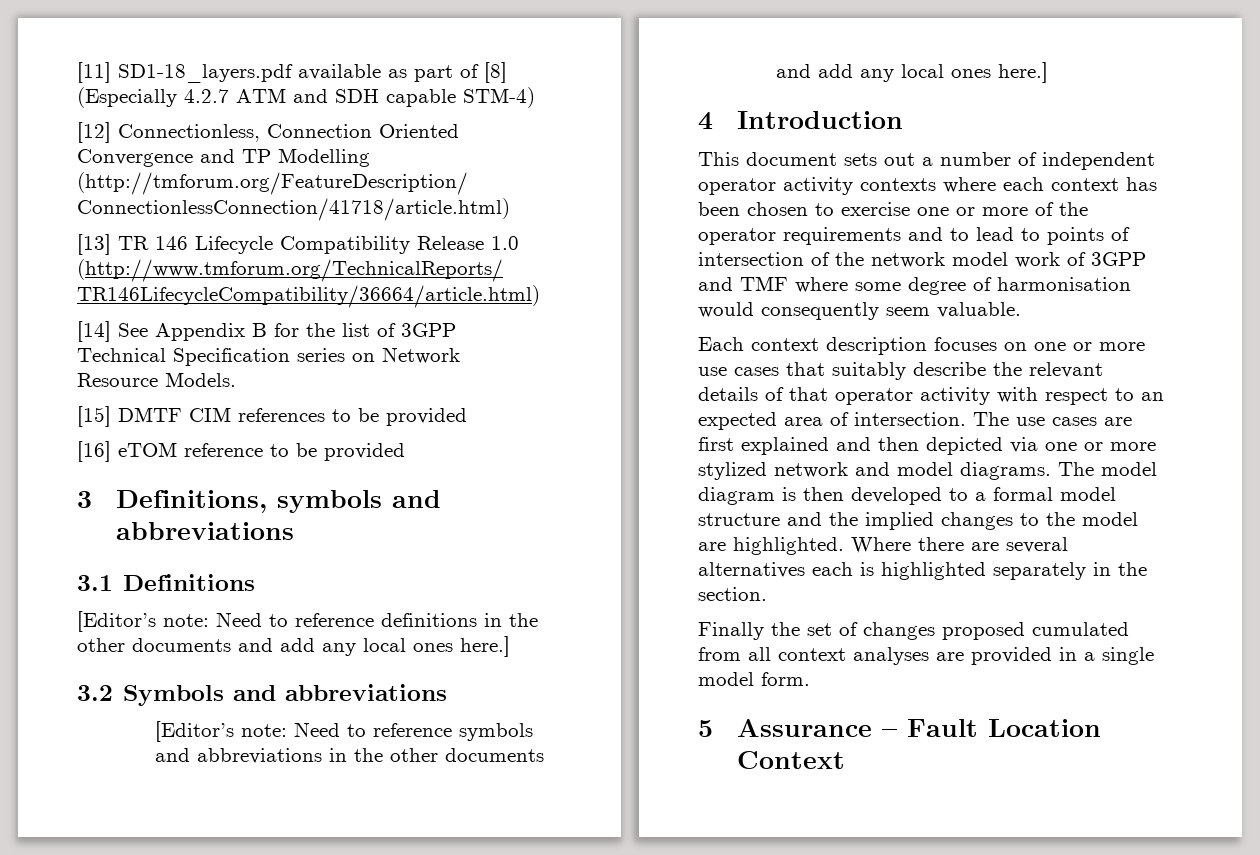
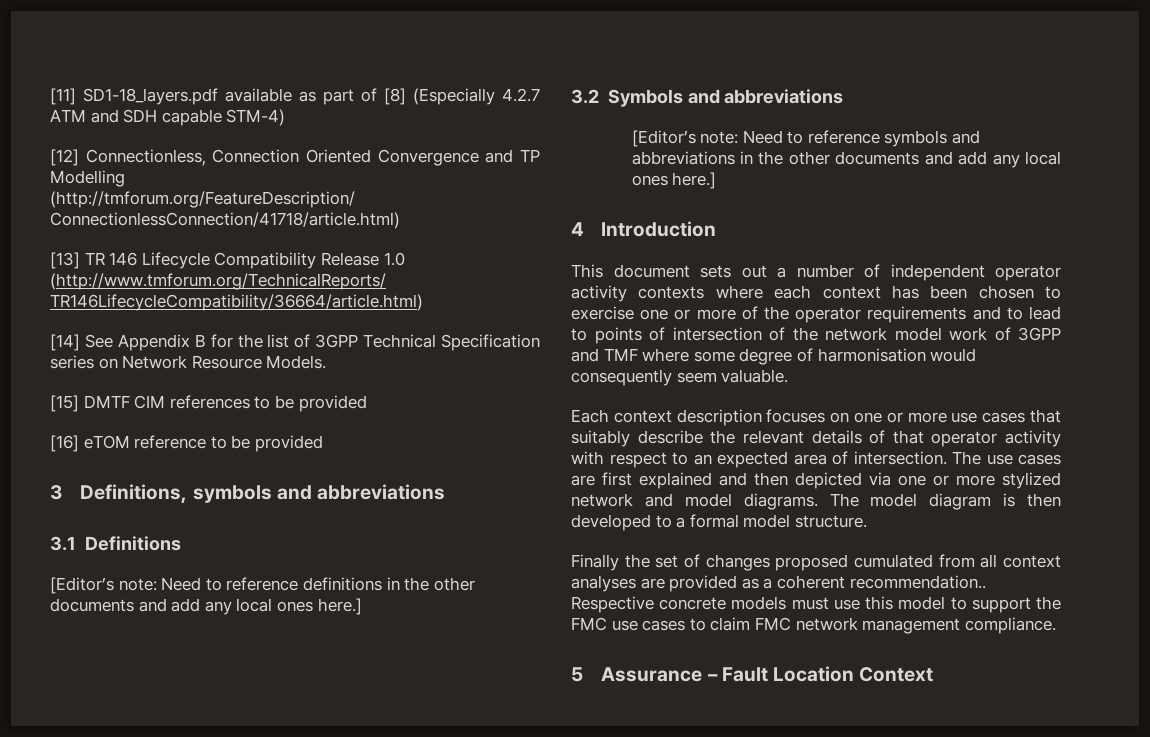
[698,512,1138,530] [698,537,1068,555] [698,562,1147,580] [698,587,767,601] structure and the implied changes to the model are highlighted. Where there are several alternatives each is highlighted separately in the section. -> [794,515,867,528] structure.
[1059,647,1154,665] [698,672,810,686] in a single model form. -> [741,575,986,589] [571,596,1061,613] [571,617,1056,634] as a coherent recommendation.. Respective concrete models must use this model to support the FMC use cases to claim FMC network management compliance.

